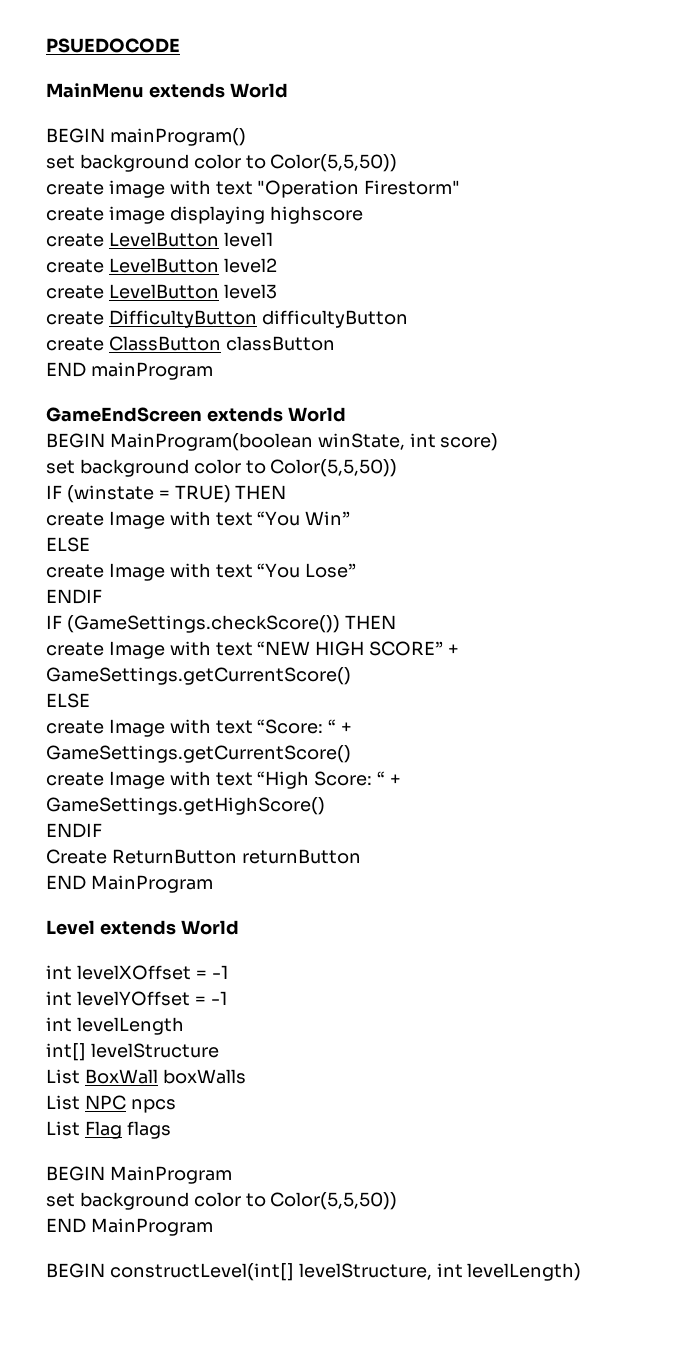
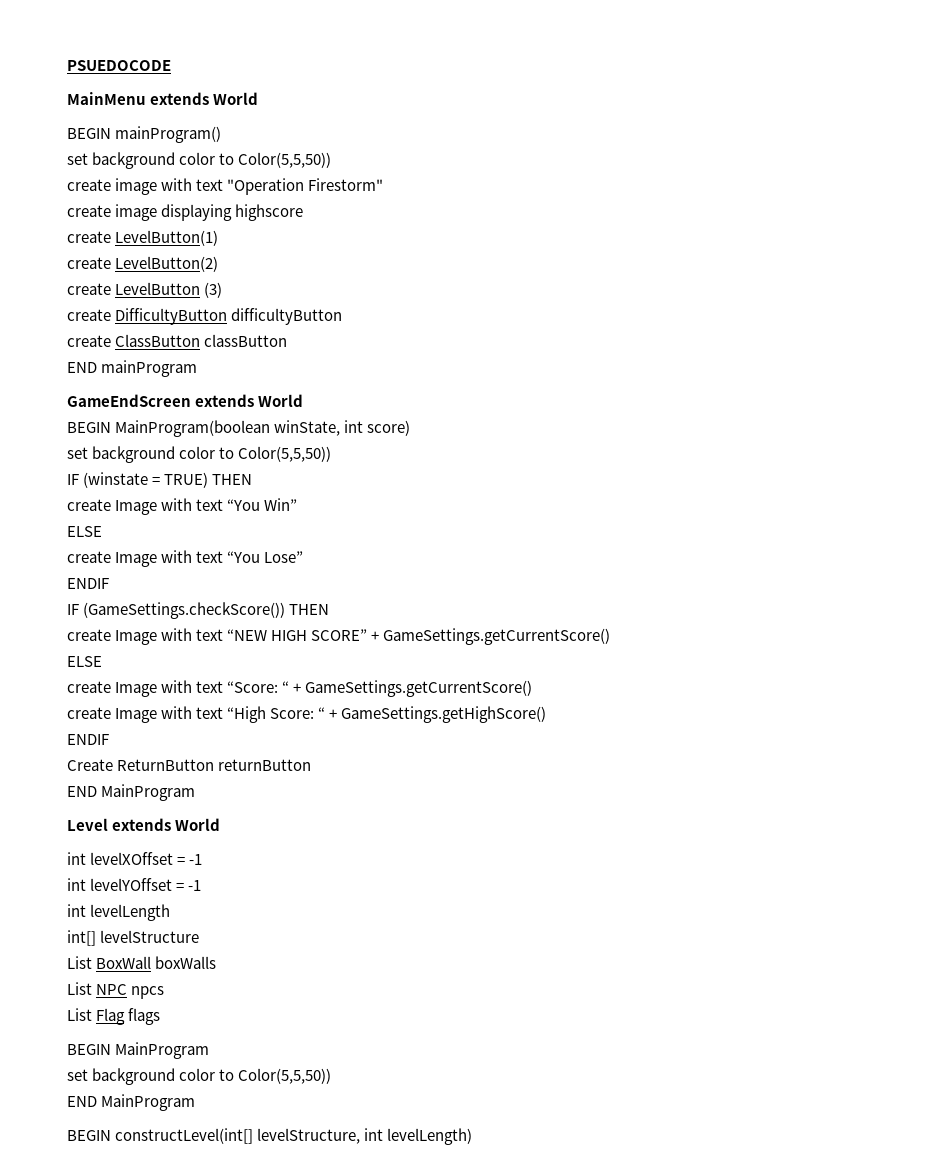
[108,232,274,247] [46,258,277,273] [46,284,277,299] LevelButton level1 // create LevelButton level2 // create LevelButton level3 -> [115,230,219,246] [67,256,219,272] [67,282,223,298] LevelButton(1) // create LevelButton(2) // create LevelButton (3)

